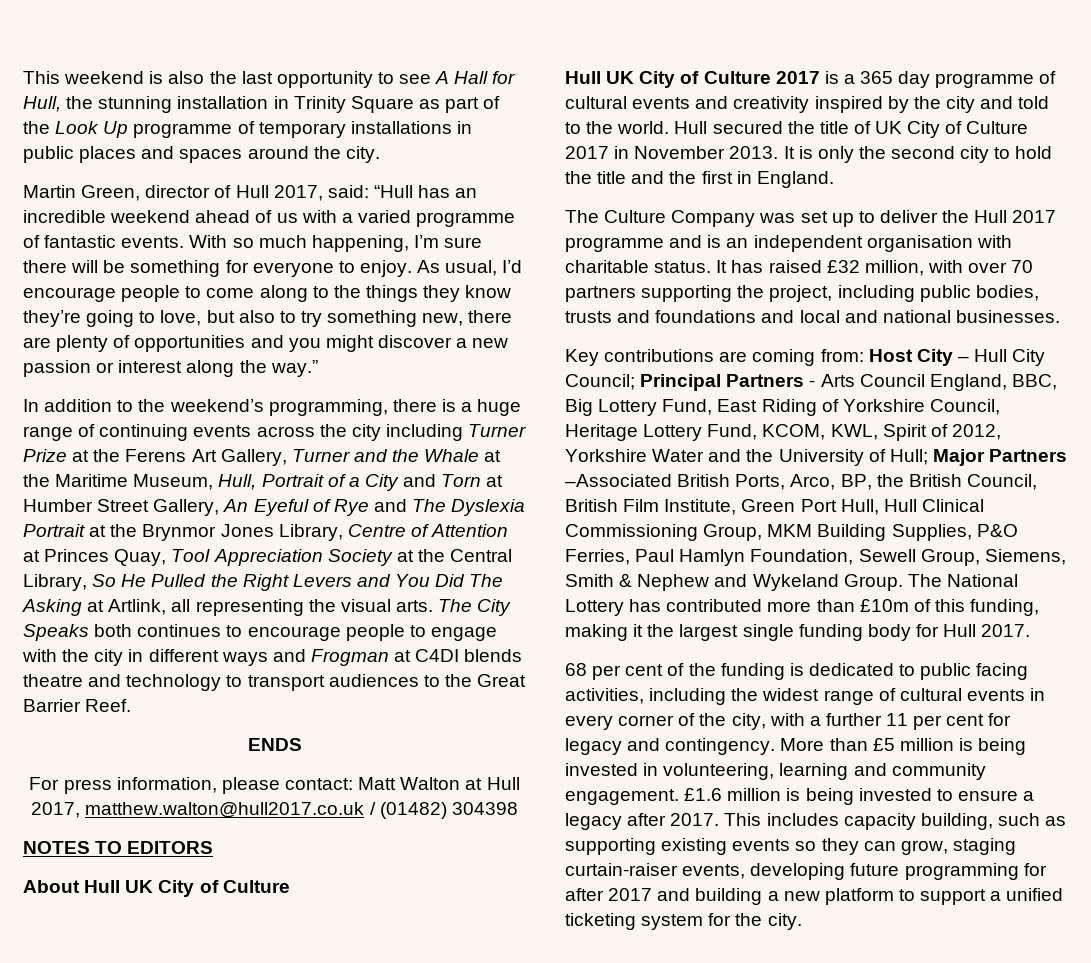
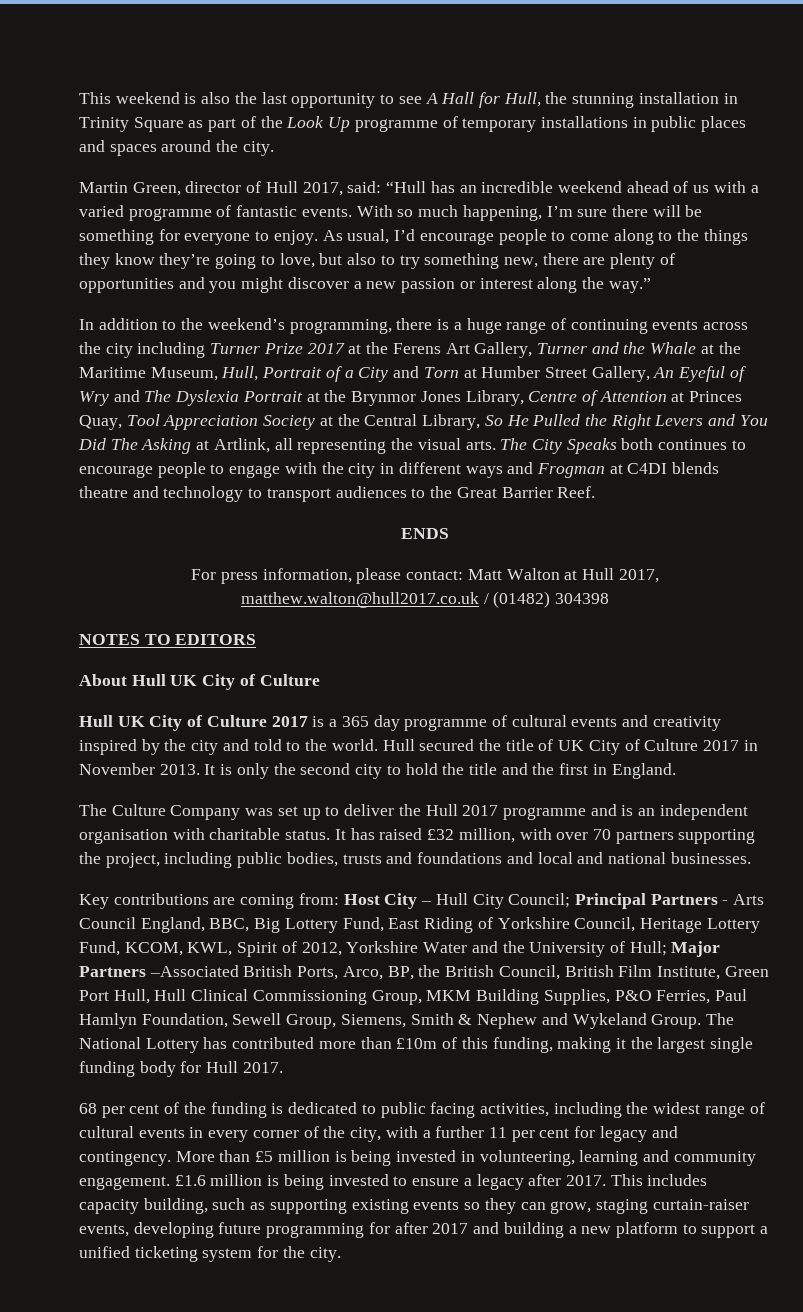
(67, 455) none -> [307,343,345,354] 2017
[333,499,369,516] Rye -> [79,391,109,406] Wry

